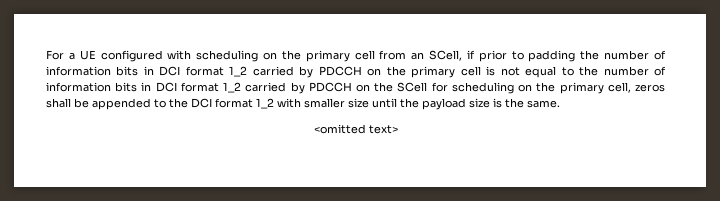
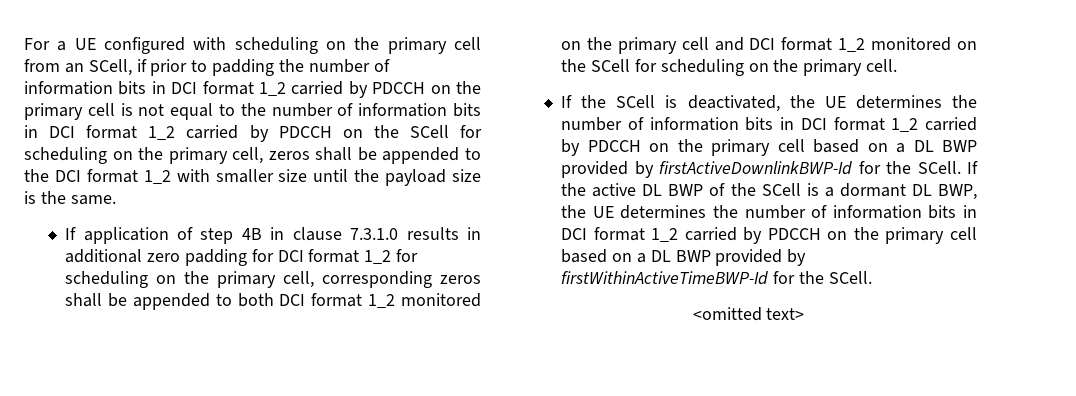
(560, 104) none -> [65,227,481,244] [65,249,419,266] [65,271,482,288] [65,293,482,310] [561,37,977,54] [561,59,898,76] [561,95,977,112] [561,117,977,132] [561,139,977,156] [561,161,978,178] [561,183,977,200] [561,205,978,219] [561,227,978,244] [561,249,807,266] [561,271,872,285] // If application of step 4B in clause 7.3.1.0 results in additional zero padding for DCI format 1_2 for scheduling on the primary cell, corresponding zeros shall be appended to both DCI format 1_2 monitored on the primary cell and DCI format 1_2 monitored on the SCell for scheduling on the primary cell. // If the SCell is deactivated, the UE determines the number of information bits in DCI format 1_2 carried by PDCCH on the primary cell based on a DL BWP provided by firstActiveDownlinkBWP-Id for the SCell. If the active DL BWP of the SCell is a dormant DL BWP, the UE determines the number of information bits in DCI format 1_2 carried by PDCCH on the primary cell based on a DL BWP provided by firstWithinActiveTimeBWP-Id for the SCell.

